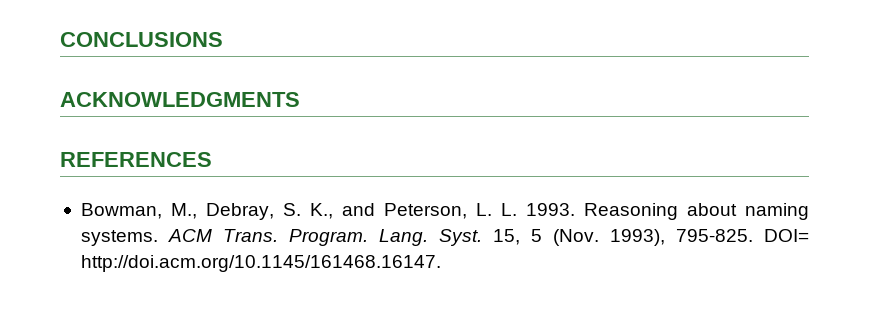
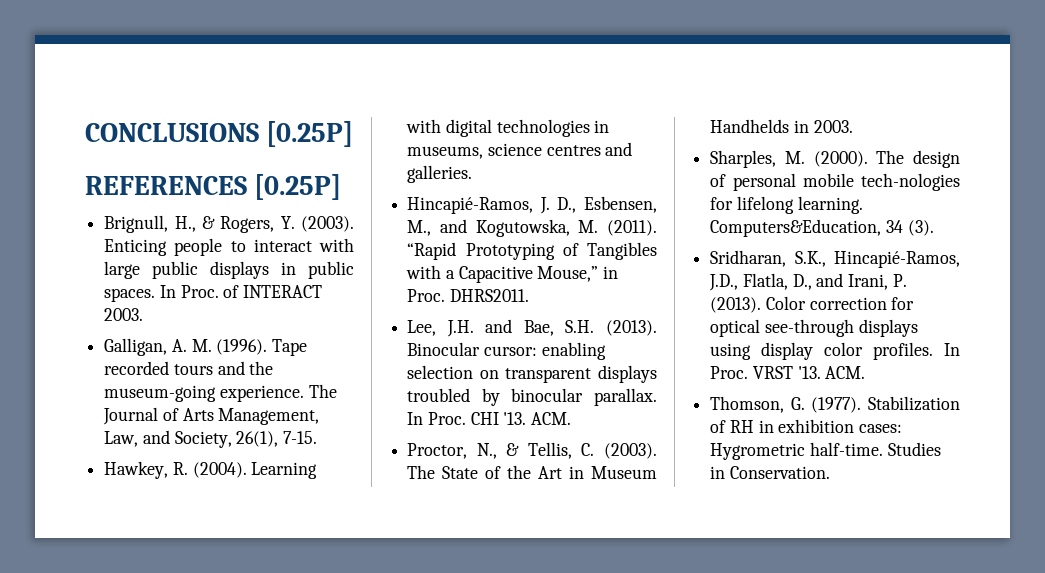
[60,92,300,107] // ACKNOWLEDGMENTS -> [266,121,354,147] [0.25P]
[80,203,809,220] [80,229,809,246] [80,255,441,272] // Bowman, M., Debray, S. K., and Peterson, L. L. 1993. Reasoning about naming systems. ACM Trans. Program. Lang. Syst. 15, 5 (Nov. 1993), 795-825. DOI= http://doi.acm.org/10.1145/161468.16147. -> [254,174,342,200] [104,215,354,233] [104,238,354,256] [104,261,354,279] [104,285,323,302] [104,308,144,321] [104,338,308,356] [104,361,274,375] [104,384,337,402] [103,407,320,425] [104,430,318,448] [104,461,318,479] [406,119,610,137] [407,142,633,159] [407,165,473,183] [407,196,657,214] [407,219,657,237] [407,242,657,260] [406,265,619,283] [407,289,529,302] [407,319,657,337] [407,342,606,360] [407,365,657,383] [407,388,657,406] [407,412,572,425] [407,442,657,459] [407,465,657,479] [710,119,853,133] [710,150,960,168] [710,173,960,191] [710,196,863,214] [710,219,934,237] [710,250,960,268] [709,273,907,291] [710,296,915,313] [710,319,918,337] [710,342,960,360] [710,366,866,379] [710,396,960,413] [710,419,903,433] [710,442,941,460] [710,466,830,479] [0.25P] // Brignull, H., & Rogers, Y. (2003). Enticing people to interact with large public displays in public spaces. In Proc. of INTERACT 2003. // Galligan, A. M. (1996). Tape recorded tours and the museum-going experience. The Journal of Arts Management, Law, and Society, 26(1), 7-15. // Hawkey, R. (2004). Learning with digital technologies in museums, science centres and galleries. // Hincapié-Ramos, J. D., Esbensen, M., and Kogutowska, M. (2011). “Rapid Prototyping of Tangibles with a Capacitive Mouse,” in Proc. DHRS2011. // Lee, J.H. and Bae, S.H. (2013). Binocular cursor: enabling selection on transparent displays troubled by binocular parallax. In Proc. CHI '13. ACM. // Proctor, N., & Tellis, C. (2003). The State of the Art in Museum Handhelds in 2003. // Sharples, M. (2000). The design of personal mobile tech-nologies for lifelong learning. Computers&Education, 34 (3). // Sridharan, S.K., Hincapié-Ramos, J.D., Flatla, D., and Irani, P. (2013). Color correction for optical see-through displays using display color profiles. In Proc. VRST '13. ACM. // Thomson, G. (1977). Stabilization of RH in exhibition cases: Hygrometric half-time. Studies in Conservation.

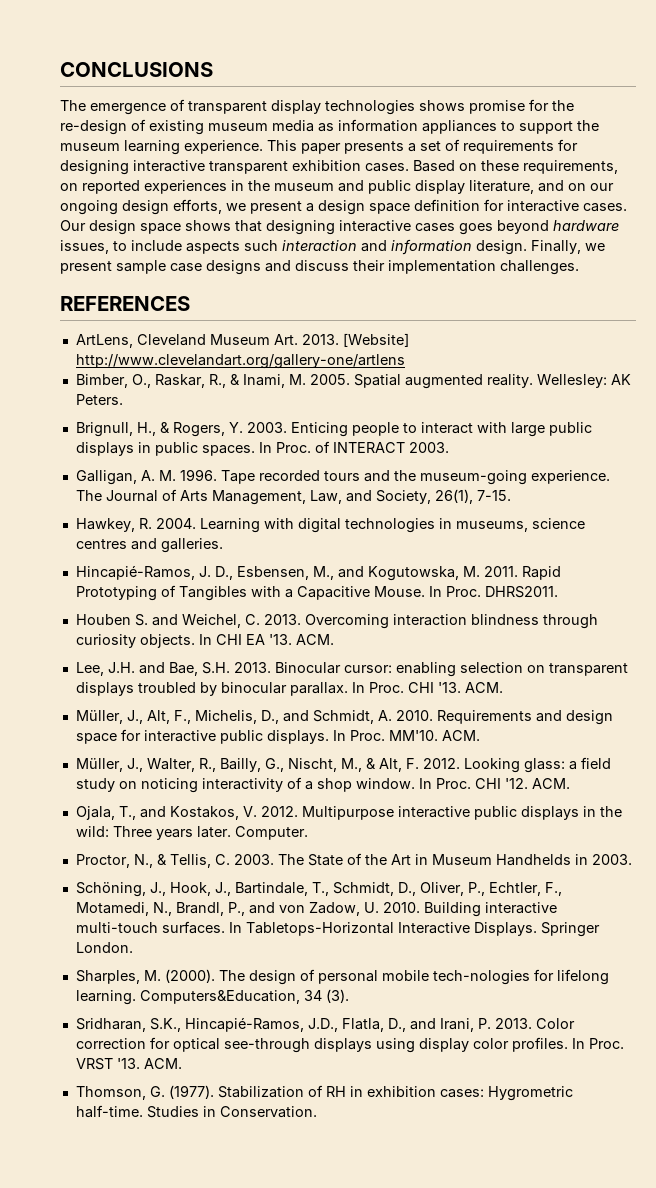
[266,121,354,147] [85,174,342,200] [0.25P] // REFERENCES [0.25P] -> [60,99,574,115] [60,119,599,135] [60,139,578,155] [60,160,618,175] [60,180,614,194] [60,199,627,215] [60,220,619,235] [60,239,605,255] [60,260,579,275] [60,296,190,311] [75,333,409,348] [75,354,405,369] [75,374,631,389] [75,394,123,405] // The emergence of transparent display technologies shows promise for the re-design of existing museum media as information appliances to support the museum learning experience. This paper presents a set of requirements for designing interactive transparent exhibition cases. Based on these requirements, on reported experiences in the museum and public display literature, and on our ongoing design efforts, we present a design space definition for interactive cases. Our design space shows that designing interactive cases goes beyond hardware issues, to include aspects such interaction and information design. Finally, we present sample case designs and discuss their implementation challenges. // REFERENCES // ArtLens, Cleveland Museum Art. 2013. [Website] http://www.clevelandart.org/gallery-one/artlens // Bimber, O., Raskar, R., & Inami, M. 2005. Spatial augmented reality. Wellesley: AK Peters.
[301,216,354,232] (2003). -> [246,422,287,433] 2003.
[216,339,268,355] (1996). -> [179,469,217,481] 1996.
[192,462,247,478] (2004). -> [155,518,196,529] 2004.
[607,220,657,236] [407,242,457,260] (2011). “Rapid -> [483,566,561,580] 2011. Rapid
[537,266,619,282] Mouse,” in -> [373,586,442,597] Mouse. In
(529, 295) none -> [75,614,598,629] [75,634,334,648] // Houben S. and Weichel, C. 2013. Overcoming interaction blindness through curiosity objects. In CHI EA '13. ACM.
[606,320,657,336] (2013). -> [233,662,271,673] 2013.
(572, 418) none -> [75,710,613,725] [75,729,480,744] [75,757,611,773] [75,777,570,793] [75,806,622,820] [75,826,308,840] // Müller, J., Alt, F., Michelis, D., and Schmidt, A. 2010. Requirements and design space for interactive public displays. In Proc. MM'10. ACM. // Müller, J., Walter, R., Bailly, G., Nischt, M., & Alt, F. 2012. Looking glass: a field study on noticing interactivity of a shop window. In Proc. CHI '12. ACM. // Ojala, T., and Kostakos, V. 2012. Multipurpose interactive public displays in the wild: Three years later. Computer.
[604,443,657,459] (2003). -> [233,854,274,865] 2003.
(853, 126) none -> [75,882,562,897] [75,902,557,917] [75,921,600,937] [75,942,133,953] // Schöning, J., Hook, J., Bartindale, T., Schmidt, D., Oliver, P., Echtler, F., Motamedi, N., Brandl, P., and von Zadow, U. 2010. Building interactive multi-touch surfaces. In Tabletops-Horizontal Interactive Displays. Springer London.
[710,297,762,313] (2013). -> [494,1018,532,1029] 2013.

